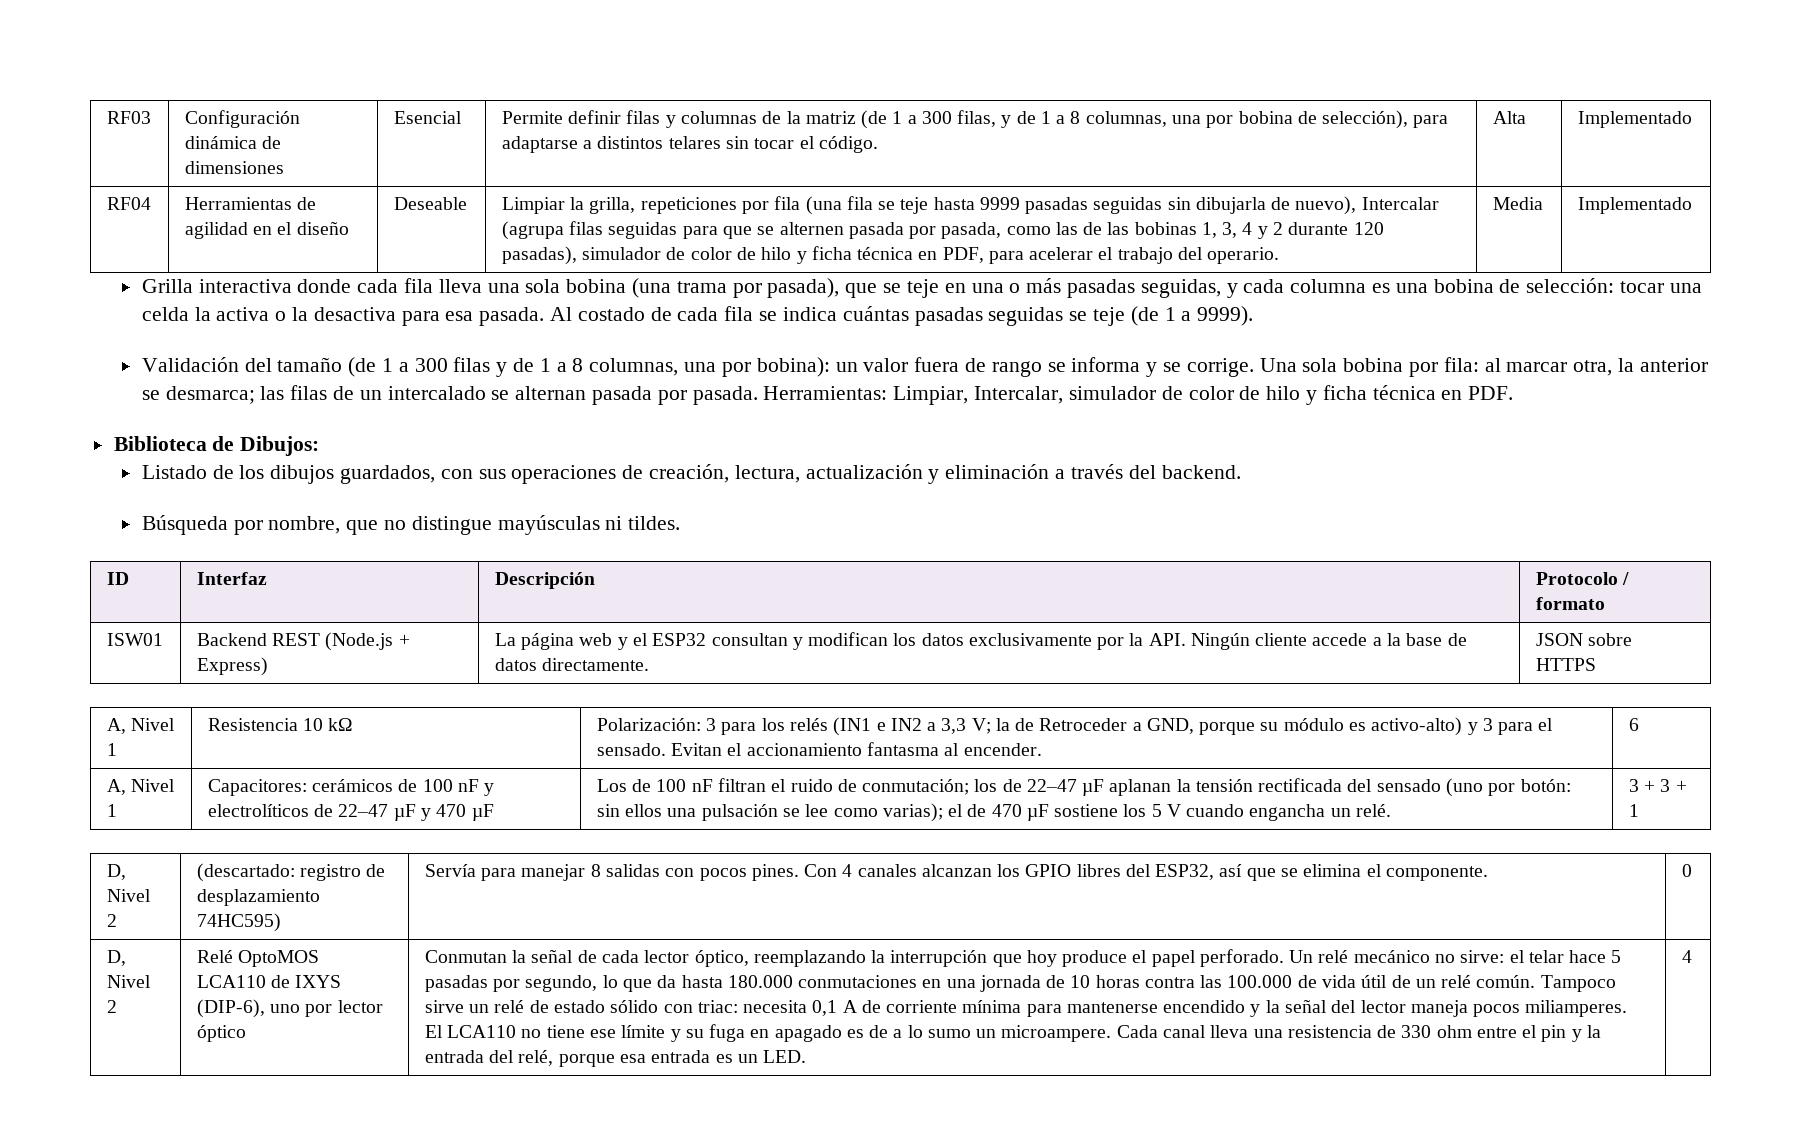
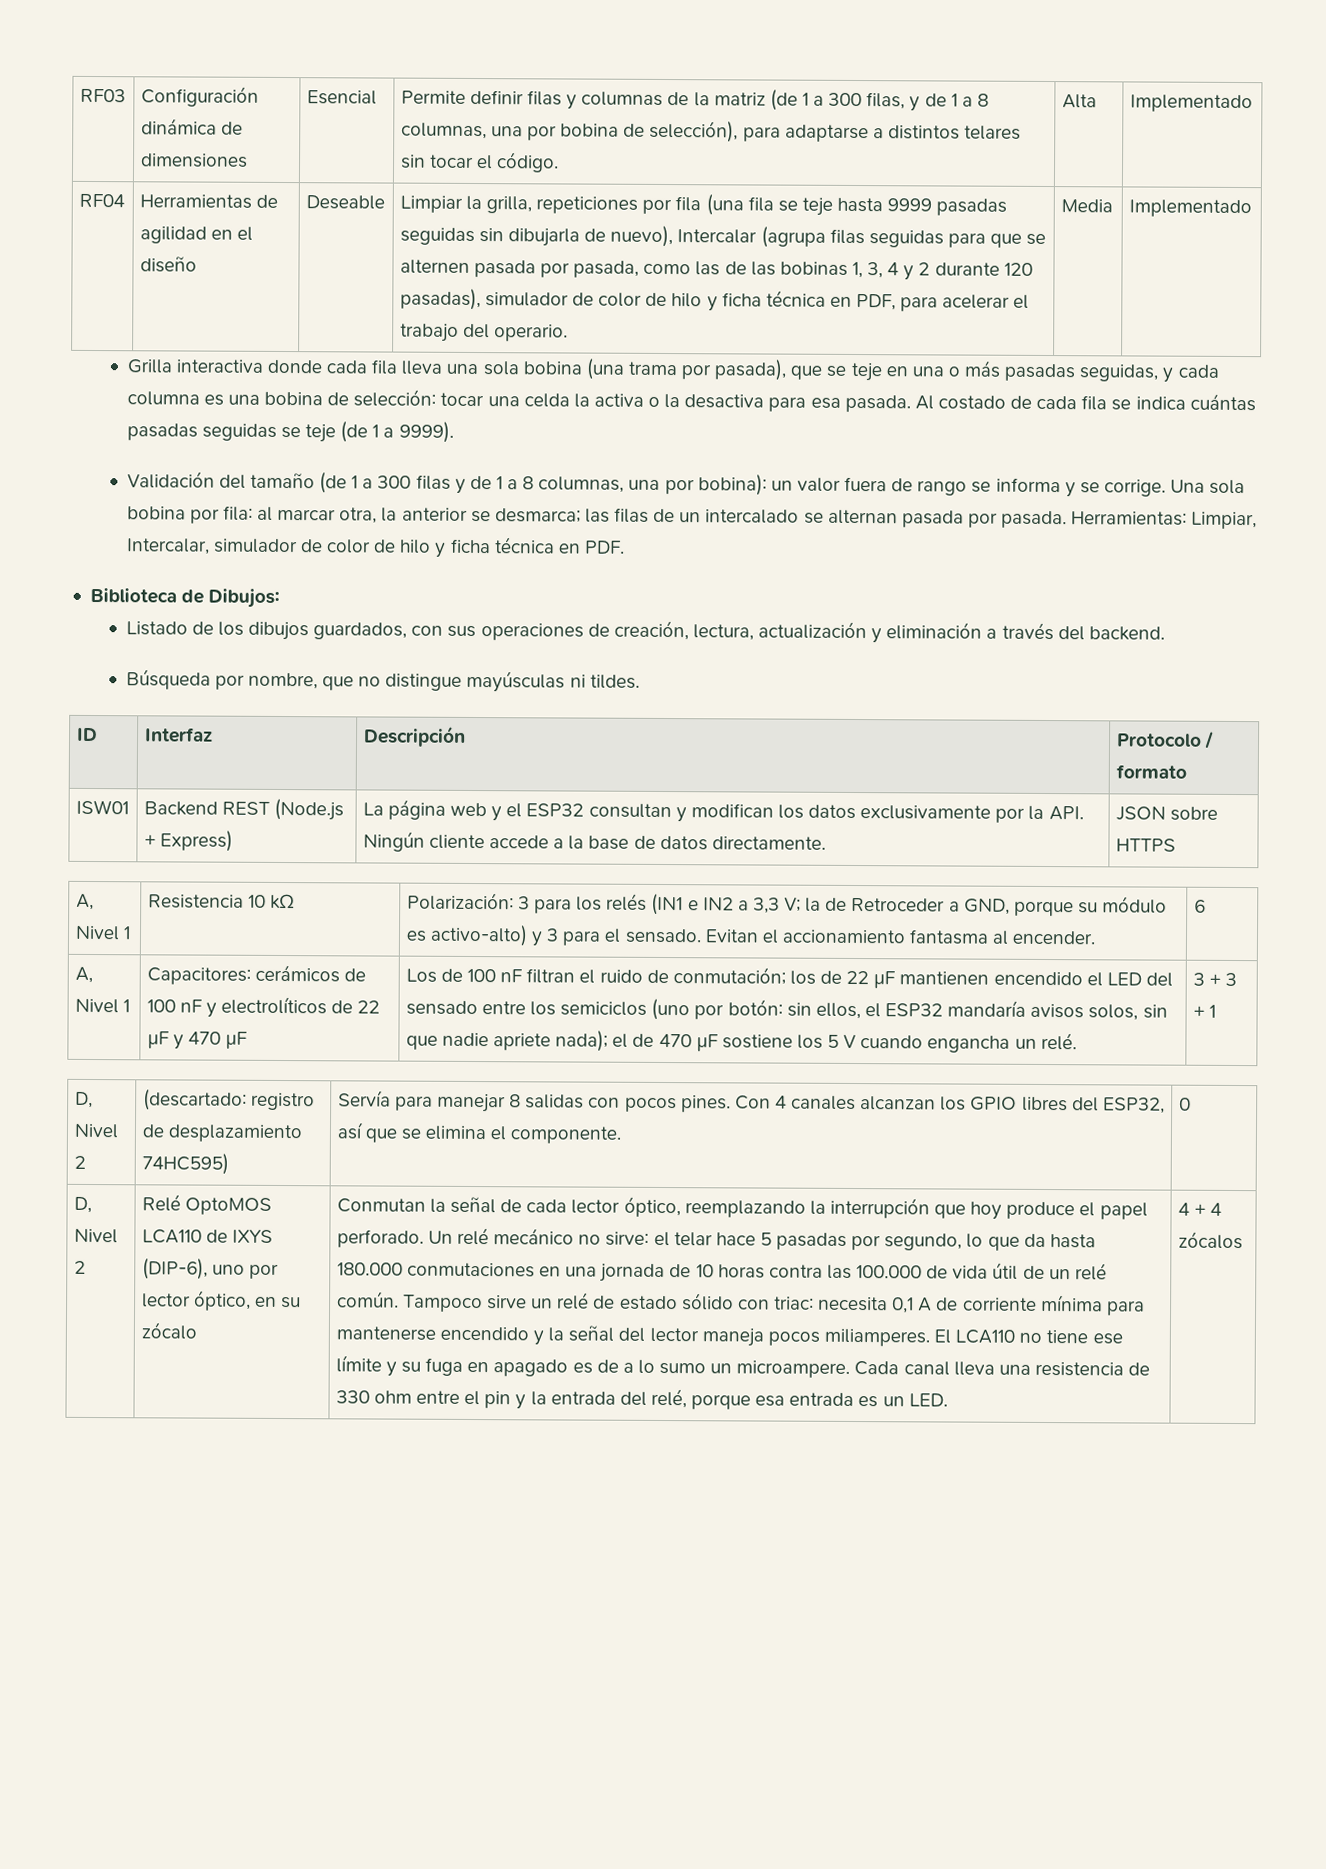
[338,804,389,817] 22–47 -> [357,1000,381,1014] 22
[1026,778,1571,797] [596,803,943,822] 22–47 µF aplanan la tensión rectificada del sensado (uno por botón: sin ellos una pulsación se lee como varias); -> [846,970,1174,989] [405,998,1168,1021] [405,1030,609,1052] 22 µF mantienen encendido el LED del sensado entre los semiciclos (uno por botón: sin ellos, el ESP32 mandaría avisos solos, sin que nadie apriete nada);
[196,1025,246,1042] óptico -> [193,1290,302,1311] [140,1322,197,1340] óptico, en su zócalo
(1692, 956) none -> [1193,1202,1223,1216] [1177,1231,1243,1250] + 4 zócalos

